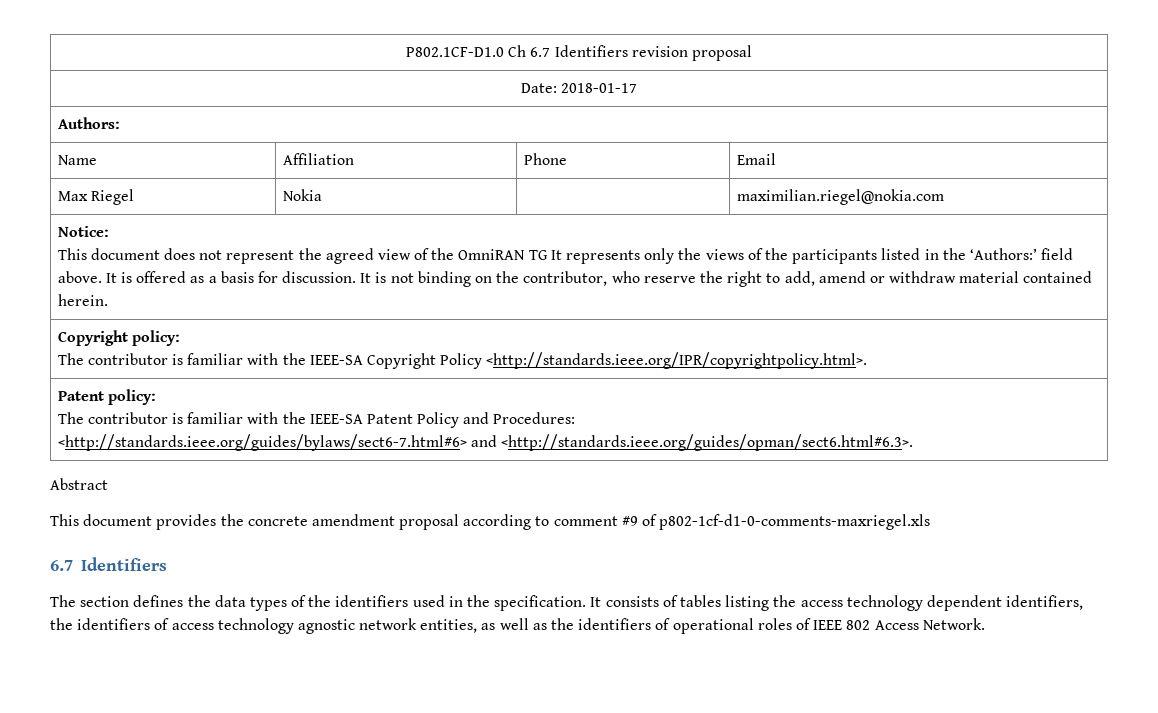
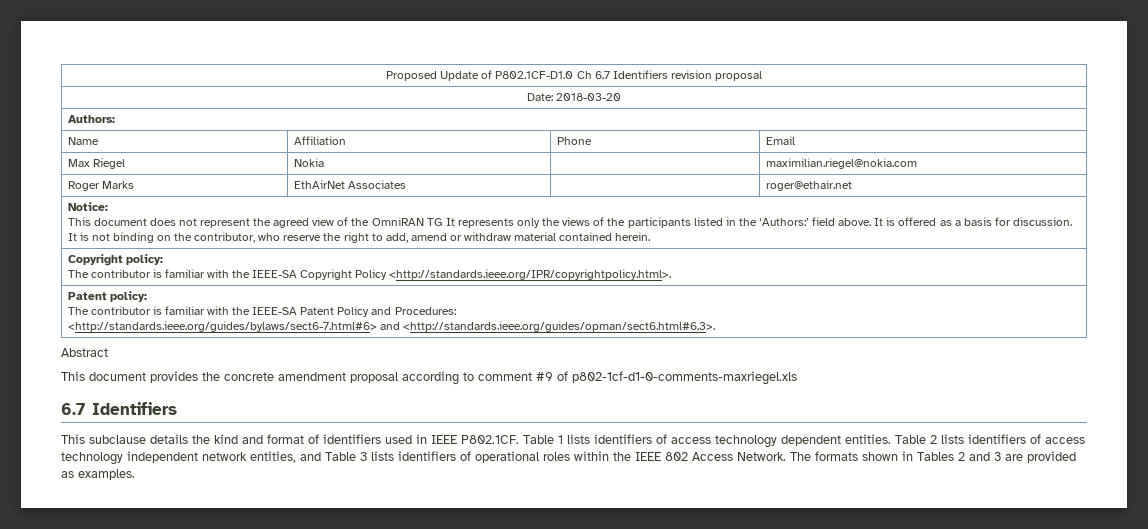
(406, 52) none -> [386,70,493,81] Proposed Update of
[561,83,638,93] 2018-01-17 -> [556,93,622,101] 2018-03-20
(944, 197) none -> [67,181,134,191] [293,180,406,189] [765,180,852,191] // Roger Marks | EthAirNet Associates | | roger@ethair.net
[50,595,1084,611] [50,618,575,634] The section defines the data types of the identifiers used in the specification. It consists of tables listing the access technology dependent identifiers, the identifiers of access technology agnostic network entities, as well as the -> [61,434,1085,448] [61,451,394,465] This subclause details the kind and format of identifiers used in IEEE P802.1CF. Table 1 lists identifiers of access technology dependent entities. Table 2 lists identifiers of access technology independent network entities, and Table 3 lists
[795,618,811,630] of -> [574,451,631,461] within the
(985, 624) none -> [790,451,1076,463] [61,469,135,480] The formats shown in Tables 2 and 3 are provided as examples.

